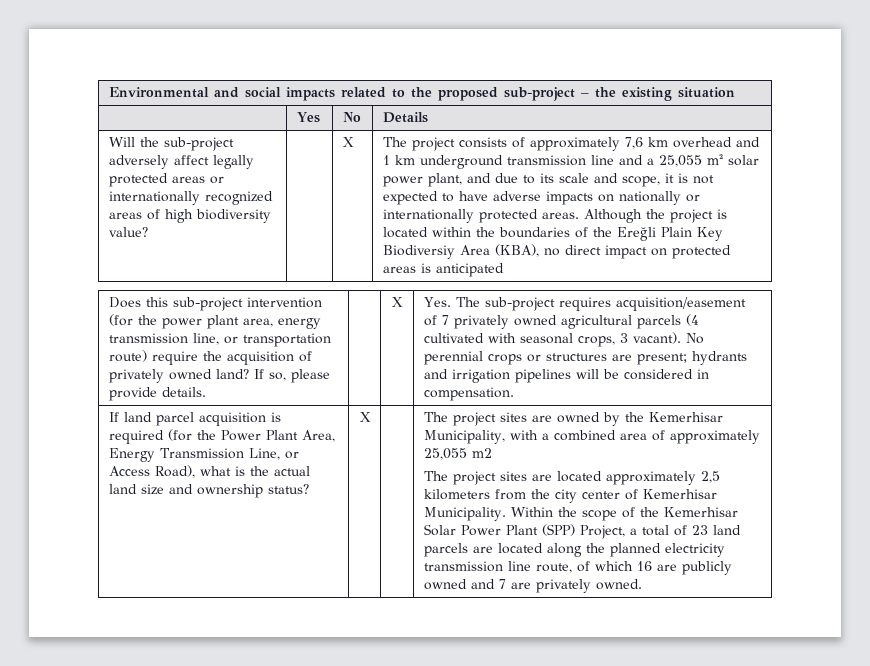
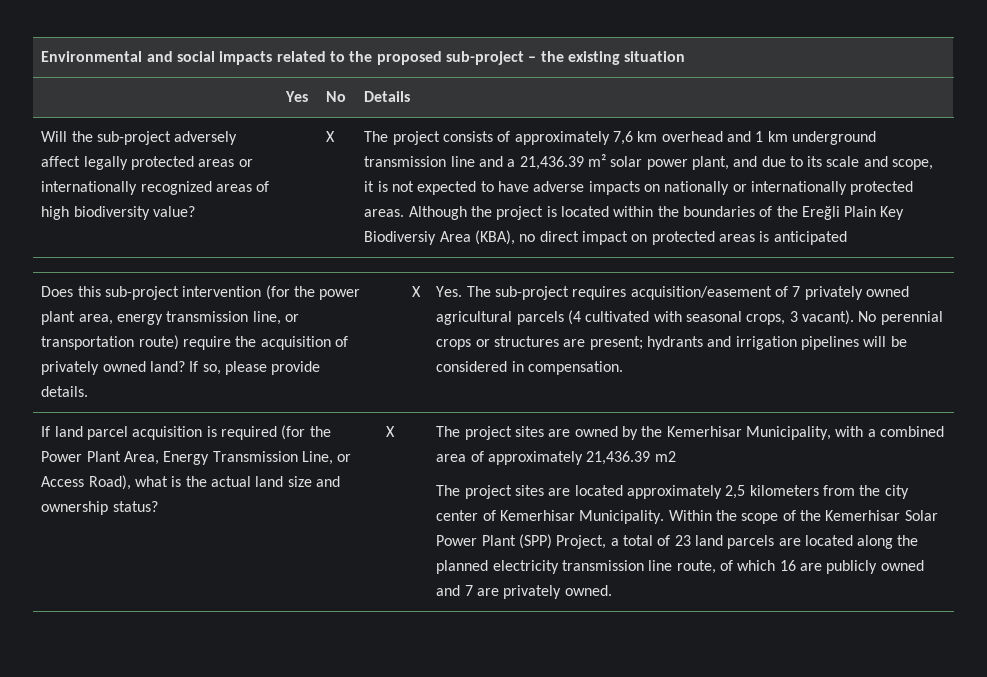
[658,155,702,167] 25,055 -> [519,156,584,170] 21,436.39
[423,448,467,460] 25,055 -> [586,451,651,465] 21,436.39

